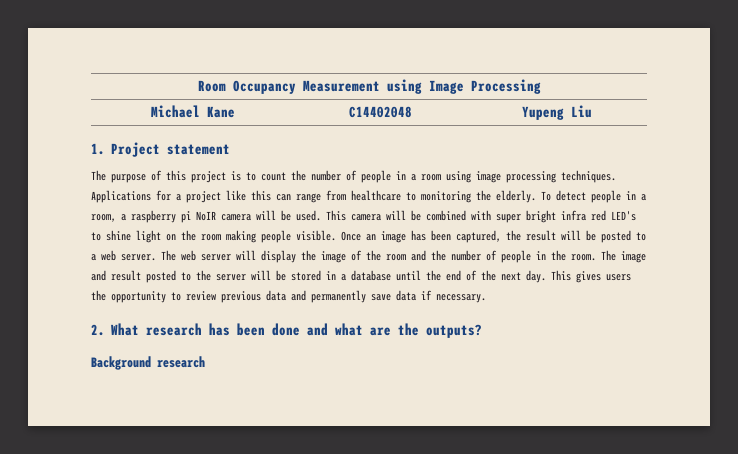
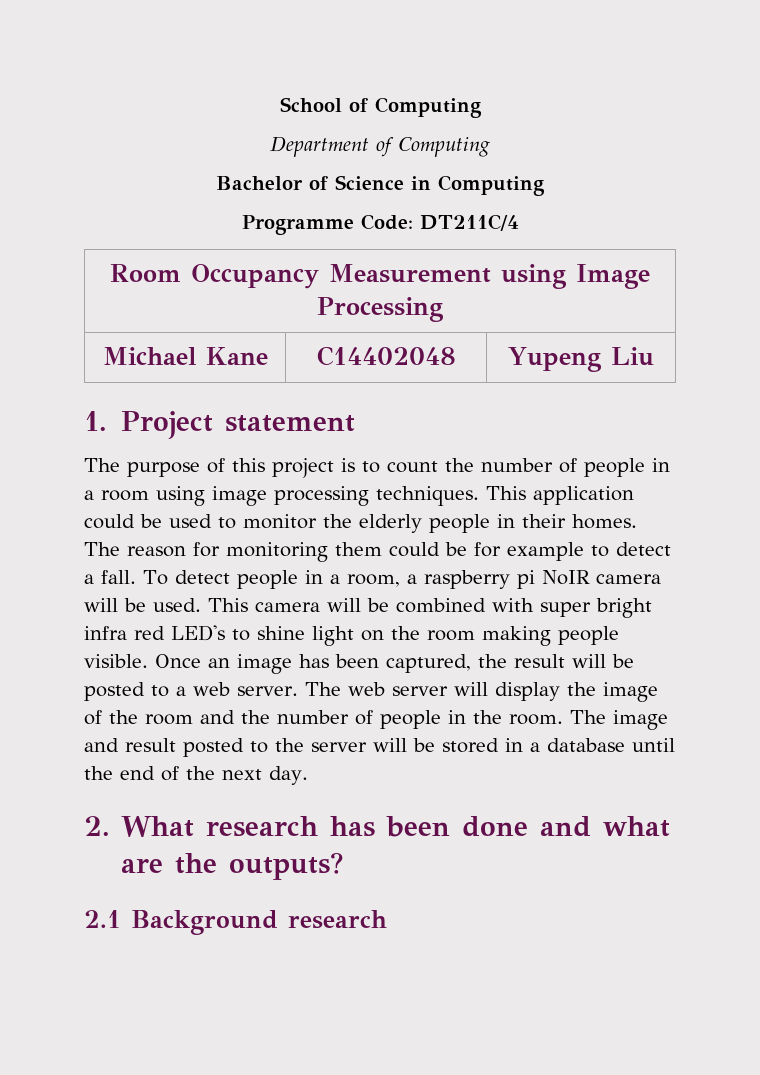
(197, 86) none -> [279,97,482,118] [270,136,490,157] [216,175,545,196] [241,214,519,235] School of Computing // Department of Computing // Bachelor of Science in Computing // Programme Code: DT211C/4 //
[91,190,536,203] Applications for a project like this can range from healthcare to monitoring the elderly. -> [486,486,634,505] [84,514,637,533] [84,542,671,562] [84,570,136,584] This application could be used to monitor the elderly people in their homes. The reason for monitoring them could be for example to detect a fall.
[551,270,631,283] [91,290,486,303] This gives users the opportunity to review previous data and permanently save data if necessary. -> (308, 775) none
(482, 331) none -> [84,910,121,928] 2.1

